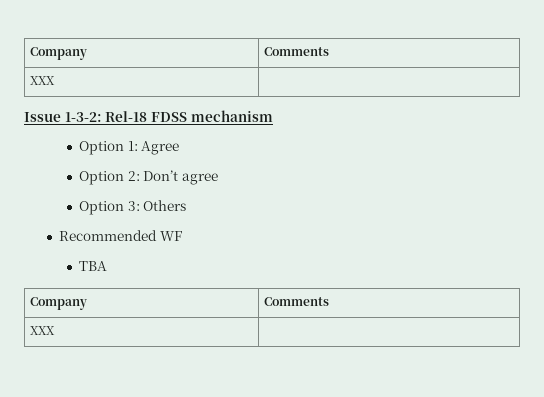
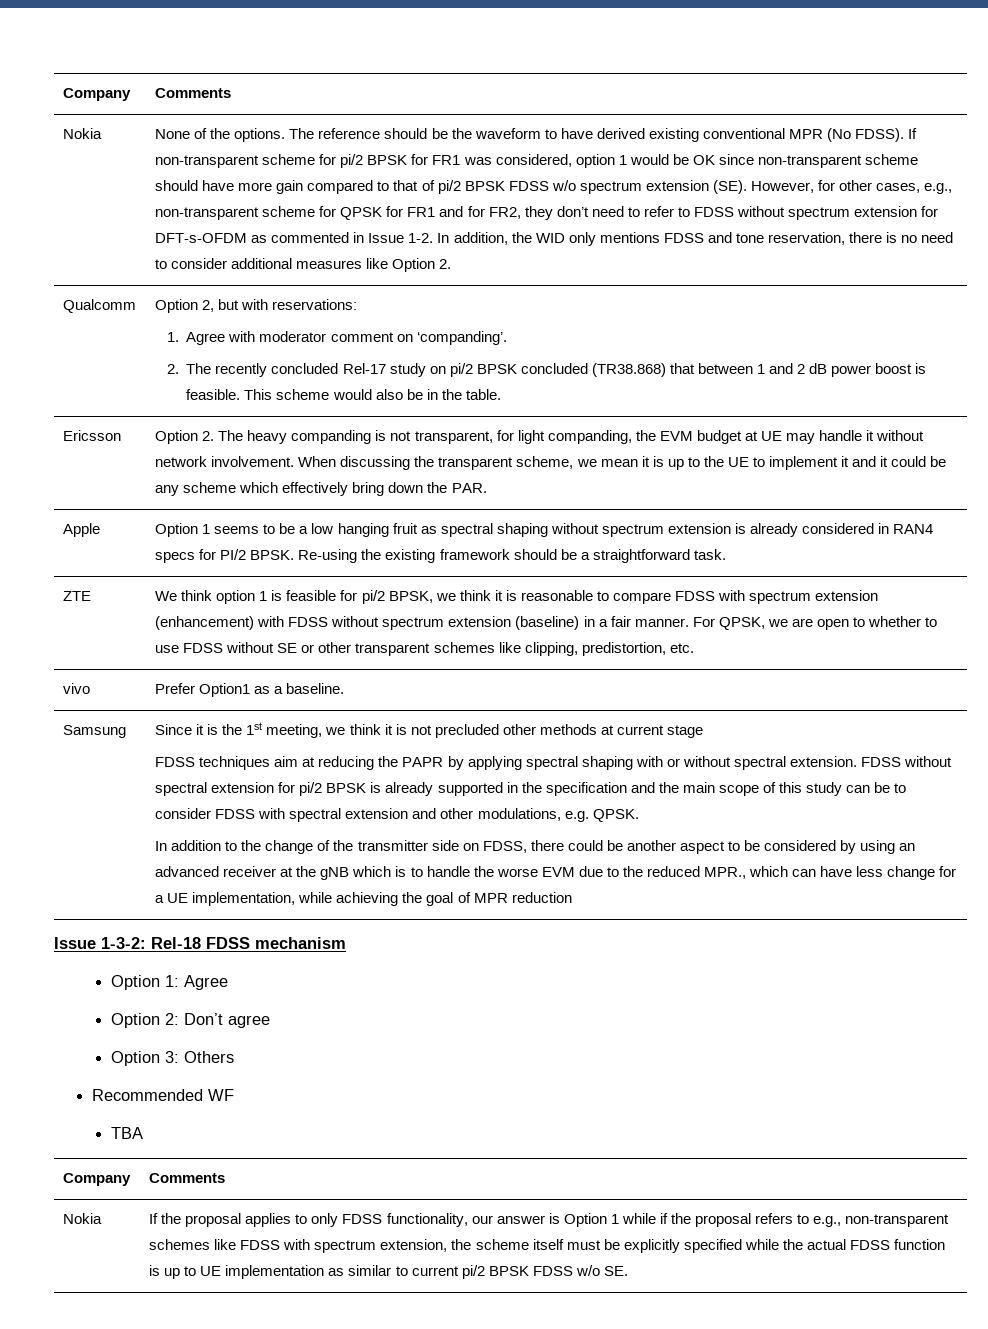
[30,47,88,60] [264,47,330,56] [30,76,56,85] Company | Comments // XXX | -> [63,88,132,101] [155,88,232,98] [63,128,103,139] [155,128,918,142] [155,154,918,168] [155,180,953,194] [155,206,939,220] [155,232,954,246] [155,258,452,272] [63,299,137,313] [155,299,358,313] [166,331,507,345] [166,363,927,377] [186,389,501,400] [63,430,122,441] [155,430,925,444] [155,456,947,470] [155,482,487,496] [63,523,101,537] [155,523,934,537] [155,549,726,563] [63,591,92,601] [155,590,879,604] [155,616,938,630] [155,642,694,656] [63,683,91,694] [155,683,345,697] [63,725,127,738] [155,722,703,738] [155,756,953,770] [155,782,907,796] [155,808,639,822] [155,840,916,854] [155,866,957,880] [155,892,572,906] Company | Comments // Nokia | None of the options. The reference should be the waveform to have derived existing conventional MPR (No FDSS). If non-transparent scheme for pi/2 BPSK for FR1 was considered, option 1 would be OK since non-transparent scheme should have more gain compared to that of pi/2 BPSK FDSS w/o spectrum extension (SE). However, for other cases, e.g., non-transparent scheme for QPSK for FR1 and for FR2, they don’t need to refer to FDSS without spectrum extension for DFT-s-OFDM as commented in Issue 1-2. In addition, the WID only mentions FDSS and tone reservation, there is no need to consider additional measures like Option 2. // Qualcomm | Option 2, but with reservations: // 1. Agree with moderator comment on ‘companding’. // 2. The recently concluded Rel-17 study on pi/2 BPSK concluded (TR38.868) that between 1 and 2 dB power boost is feasible. This scheme would also be in the table. // Ericsson | Option 2. The heavy companding is not transparent, for light companding, the EVM budget at UE may handle it without network involvement. When discussing the transparent scheme, we mean it is up to the UE to implement it and it could be any scheme which effectively bring down the PAR. // Apple | Option 1 seems to be a low hanging fruit as spectral shaping without spectrum extension is already considered in RAN4 specs for PI/2 BPSK. Re-using the existing framework should be a straightforward task. // ZTE | We think option 1 is feasible for pi/2 BPSK, we think it is reasonable to compare FDSS with spectrum extension (enhancement) with FDSS without spectrum extension (baseline) in a fair manner. For QPSK, we are open to whether to use FDSS without SE or other transparent schemes like clipping, predistortion, etc. // vivo | Prefer Option1 as a baseline. // Samsung | Since it is the 1st meeting, we think it is not precluded other methods at current stage // FDSS techniques aim at reducing the PAPR by applying spectral shaping with or without spectral extension. FDSS without spectral extension for pi/2 BPSK is already supported in the specification and the main scope of this study can be to consider FDSS with spectral extension and other modulations, e.g. QPSK. // In addition to the change of the transmitter side on FDSS, there could be another aspect to be considered by using an advanced receiver at the gNB which is to handle the worse EVM due to the reduced MPR., which can have less change for a UE implementation, while achieving the goal of MPR reduction
[30,326,56,335] XXX | -> [63,1213,103,1224] [149,1213,950,1227] [149,1239,946,1253] [149,1265,628,1279] Nokia | If the proposal applies to only FDSS functionality, our answer is Option 1 while if the proposal refers to e.g., non-transparent schemes like FDSS with spectrum extension, the scheme itself must be explicitly specified while the actual FDSS function is up to UE implementation as similar to current pi/2 BPSK FDSS w/o SE.

